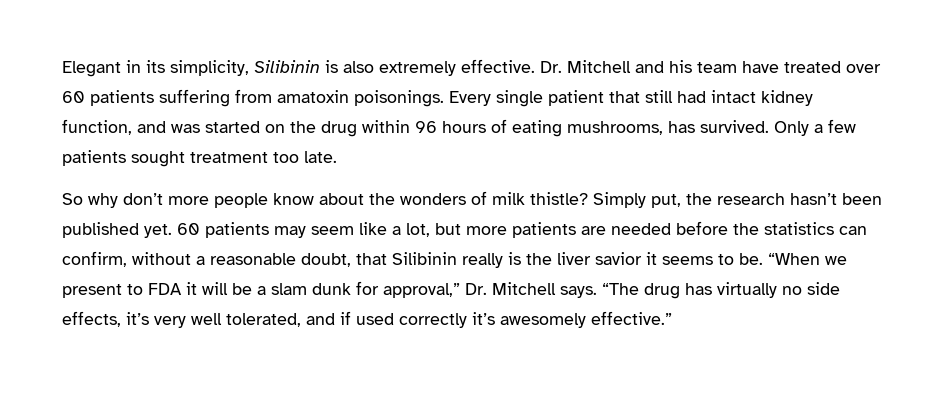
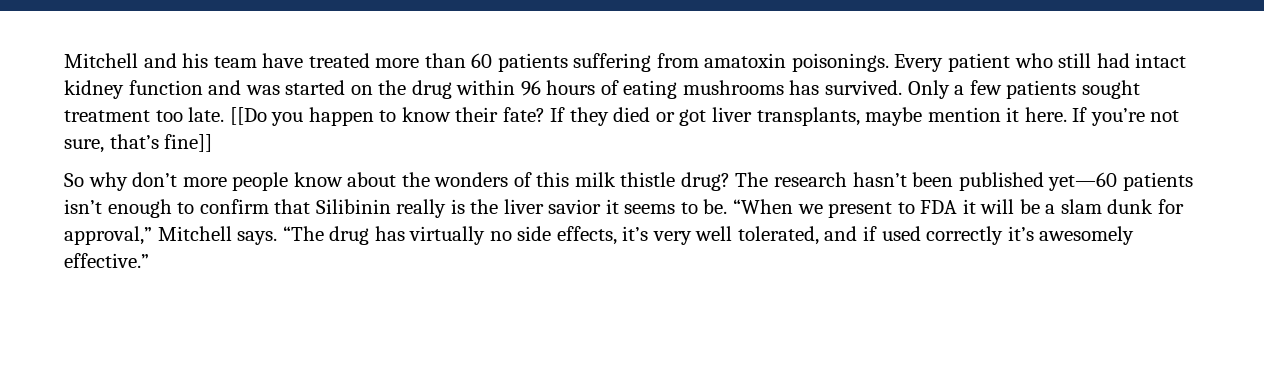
[62,59,562,77] Elegant in its simplicity, Silibinin is also extremely effective. Dr. -> (64, 60) none
[846,64,881,73] over -> [375,53,466,68] more than
[496,90,640,107] single patient that -> [948,53,1053,72] patient who
[62,119,132,135] function, -> [128,80,203,95] function
[567,121,663,135] mushrooms, -> [682,80,784,95] mushrooms
(337, 157) none -> [229,107,1180,126] [64,134,213,153] [[Do you happen to know their fate? If they died or got liver transplants, maybe mention it here. If you’re not sure, that’s fine]]
[492,192,882,208] [62,221,867,238] [62,251,351,267] milk thistle? Simply put, the research hasn’t been published yet. 60 patients may seem like a lot, but more patients are needed before the statistics can confirm, without a reasonable doubt, -> [536,172,1193,191] [64,199,269,218] this milk thistle drug? The research hasn’t been published yet—60 patients isn’t enough to confirm
[465,283,487,295] Dr. -> (152, 235) none

